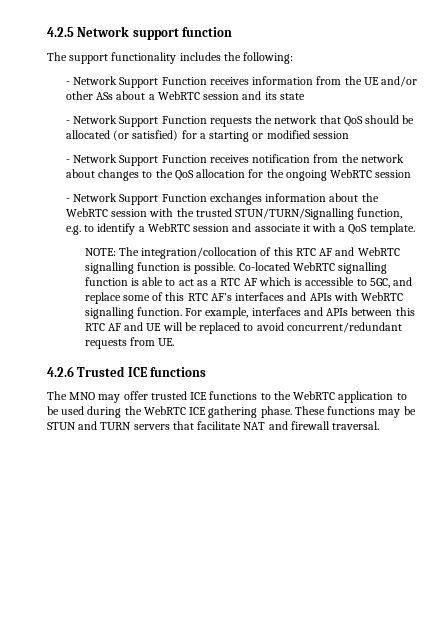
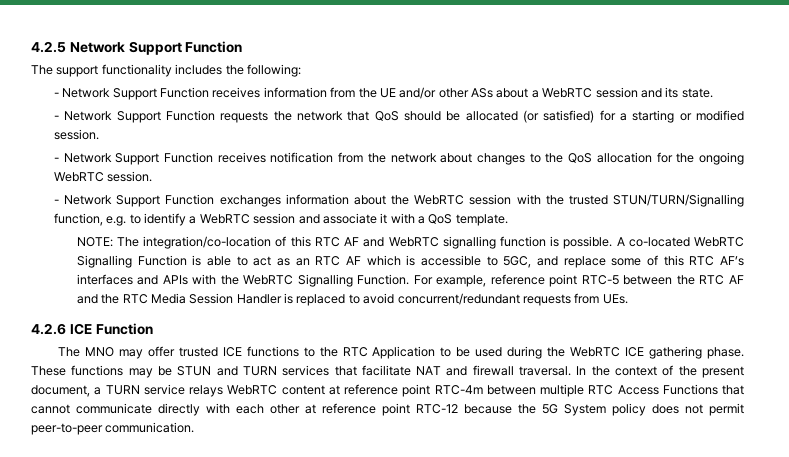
[132,27,233,40] support function -> [128,41,243,55] Support Function
[279,93,305,100] state -> [681,88,713,98] state.
[312,131,349,139] session -> [53,129,99,140] session.
[375,170,412,178] session -> [107,171,153,182] session.
[141,247,258,259] integration/collocation -> [143,236,272,249] integration/co-location
[238,262,388,274] [84,277,128,286] Co-located WebRTC signalling function -> [616,237,744,247] [76,255,187,268] A co-located WebRTC Signalling Function
[211,280,218,286] a -> [295,258,310,266] an
[361,292,404,301] [84,307,415,319] [84,322,197,331] WebRTC signalling function. For example, interfaces and APIs between this RTC AF and UE will be -> [220,274,744,287] [76,293,294,304] the WebRTC Signalling Function. For example, reference point RTC-5 between the RTC AF and the RTC Media Session Handler is
[158,338,175,346] UE. -> [602,294,628,304] UEs.
[77,366,207,377] Trusted ICE functions -> [69,323,153,335] ICE Function
[293,391,394,403] WebRTC application -> [342,346,436,359] RTC Application
[133,424,170,430] servers -> [282,365,330,376] services
(380, 425) none -> [576,365,744,378] [31,384,744,397] [31,403,744,416] [31,422,195,435] In the context of the present document, a TURN service relays WebRTC content at reference point RTC-4m between multiple RTC Access Functions that cannot communicate directly with each other at reference point RTC-12 because the 5G System policy does not permit peer-to-peer communication.

